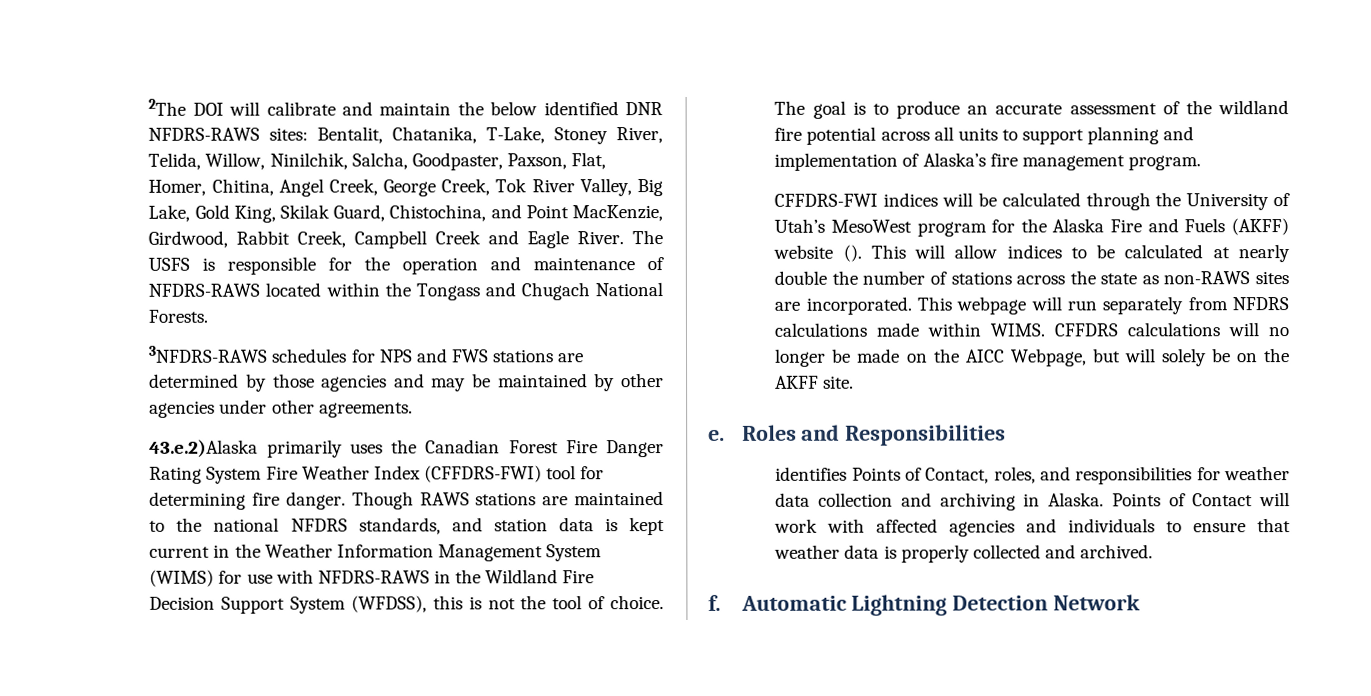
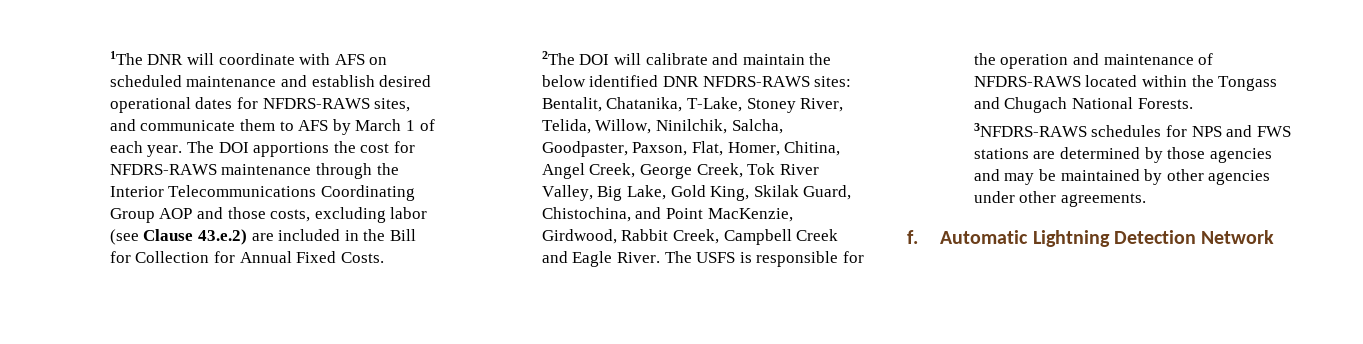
(148, 107) none -> [109,51,388,65] [109,75,432,87] [109,97,411,113] [109,119,435,135] [109,141,416,157] [109,163,399,179] [109,185,416,201] [109,207,428,223] [109,229,417,245] [109,251,384,263] 1The DNR will coordinate with AFS on scheduled maintenance and establish desired operational dates for NFDRS-RAWS sites, and communicate them to AFS by March 1 of each year. The DOI apportions the cost for NFDRS-RAWS maintenance through the Interior Telecommunications Coordinating Group AOP and those costs, excluding labor (see Clause 43.e.2) are included in the Bill for Collection for Annual Fixed Costs. //
[149,439,664,458] [149,465,605,484] [149,491,665,510] [149,517,665,536] [149,543,603,562] [149,569,595,587] [149,595,664,614] [774,100,1289,119] [774,126,1195,145] [774,152,1201,171] [774,192,1290,211] [774,218,1289,237] [773,244,1290,263] [774,270,1289,285] [774,296,1289,315] [774,322,1289,337] [775,348,1290,367] [775,375,855,389] [708,424,1007,446] [775,466,1290,485] [775,492,1290,511] [774,518,1291,537] [774,544,1154,563] // 43.e.2)Alaska primarily uses the Canadian Forest Fire Danger Rating System Fire Weather Index (CFFDRS-FWI) tool for determining fire danger. Though RAWS stations are maintained to the national NFDRS standards, and station data is kept current in the Weather Information Management System (WIMS) for use with NFDRS-RAWS in the Wildland Fire Decision Support System (WFDSS), this is not the tool of choice. The goal is to produce an accurate assessment of the wildland fire potential across all units to support planning and implementation of Alaska’s fire management program. // CFFDRS-FWI indices will be calculated through the University of Utah’s MesoWest program for the Alaska Fire and Fuels (AKFF) website (). This will allow indices to be calculated at nearly double the number of stations across the state as non-RAWS sites are incorporated. This webpage will run separately from NFDRS calculations made within WIMS. CFFDRS calculations will no longer be made on the AICC Webpage, but will solely be on the AKFF site. // e. Roles and Responsibilities // identifies Points of Contact, roles, and responsibilities for weather data collection and archiving in Alaska. Points of Contact will work with affected agencies and individuals to ensure that weather data is properly collected and archived. -> (1147, 200) none

